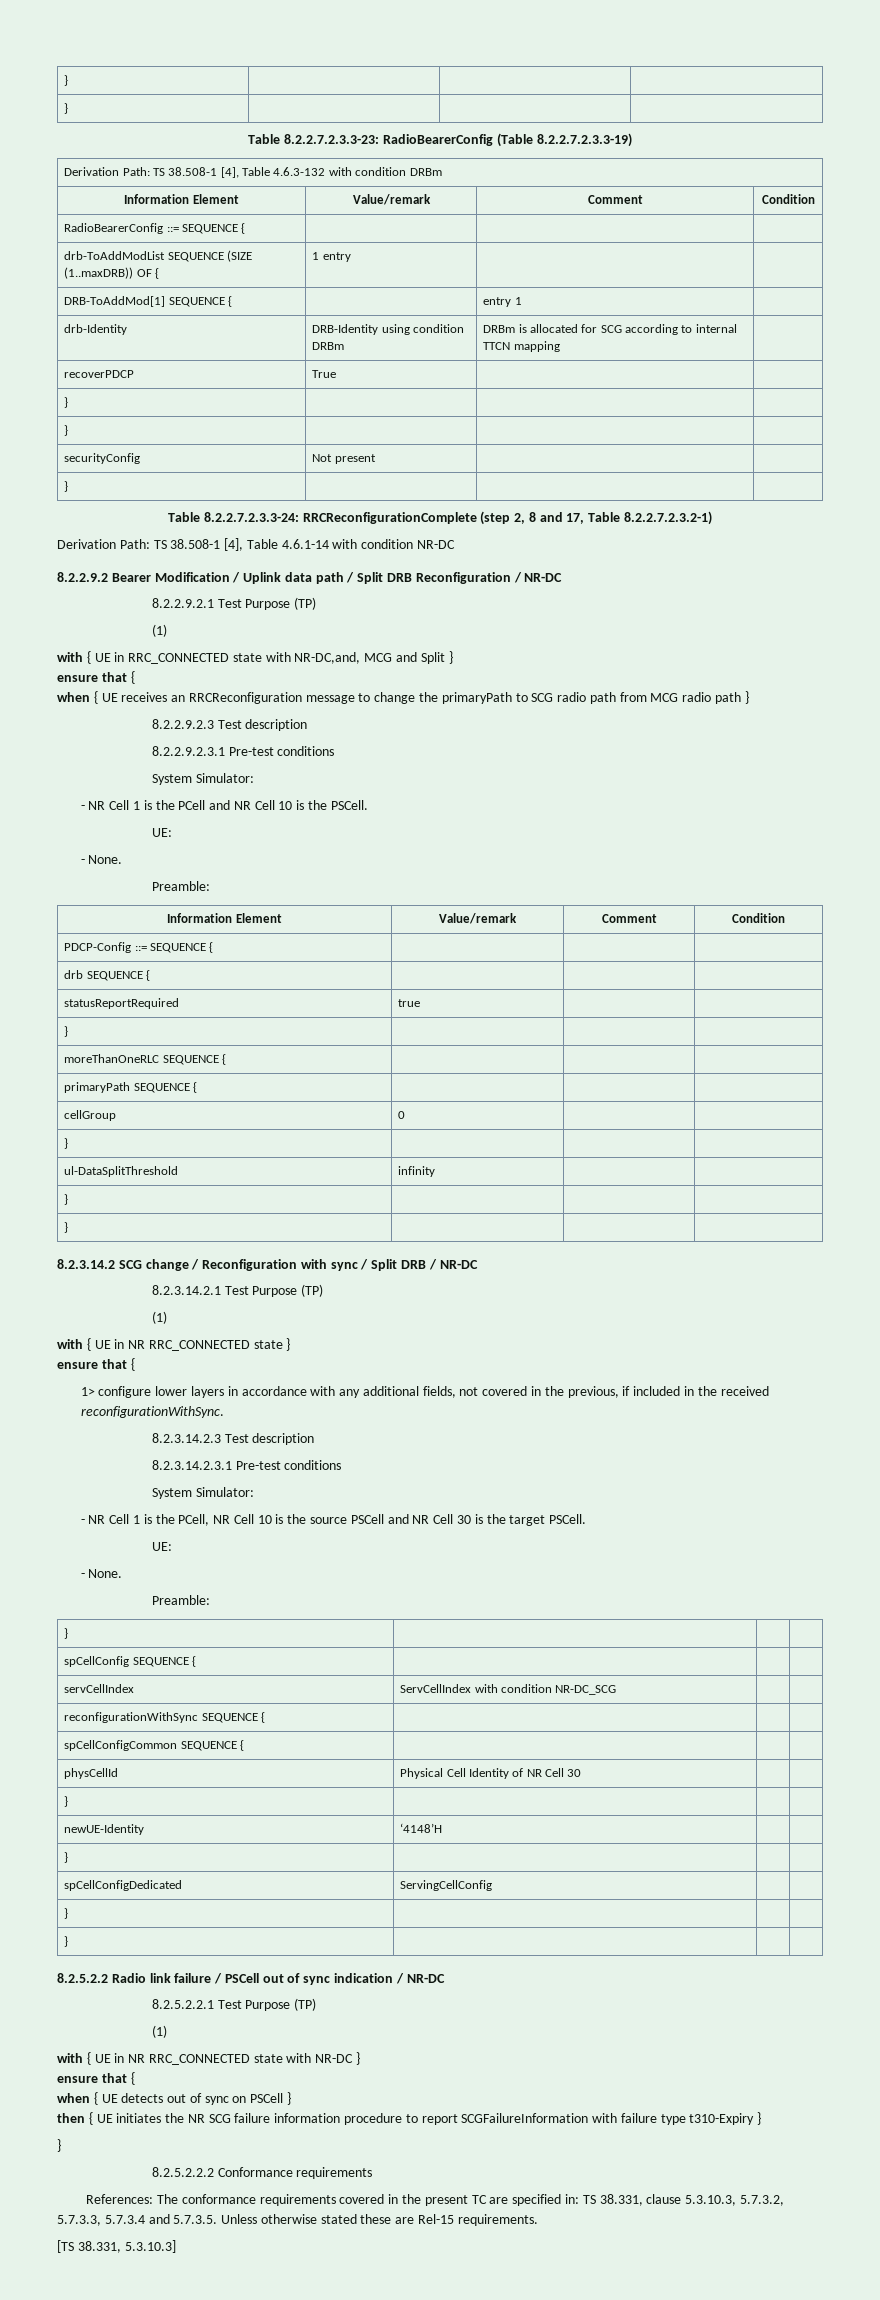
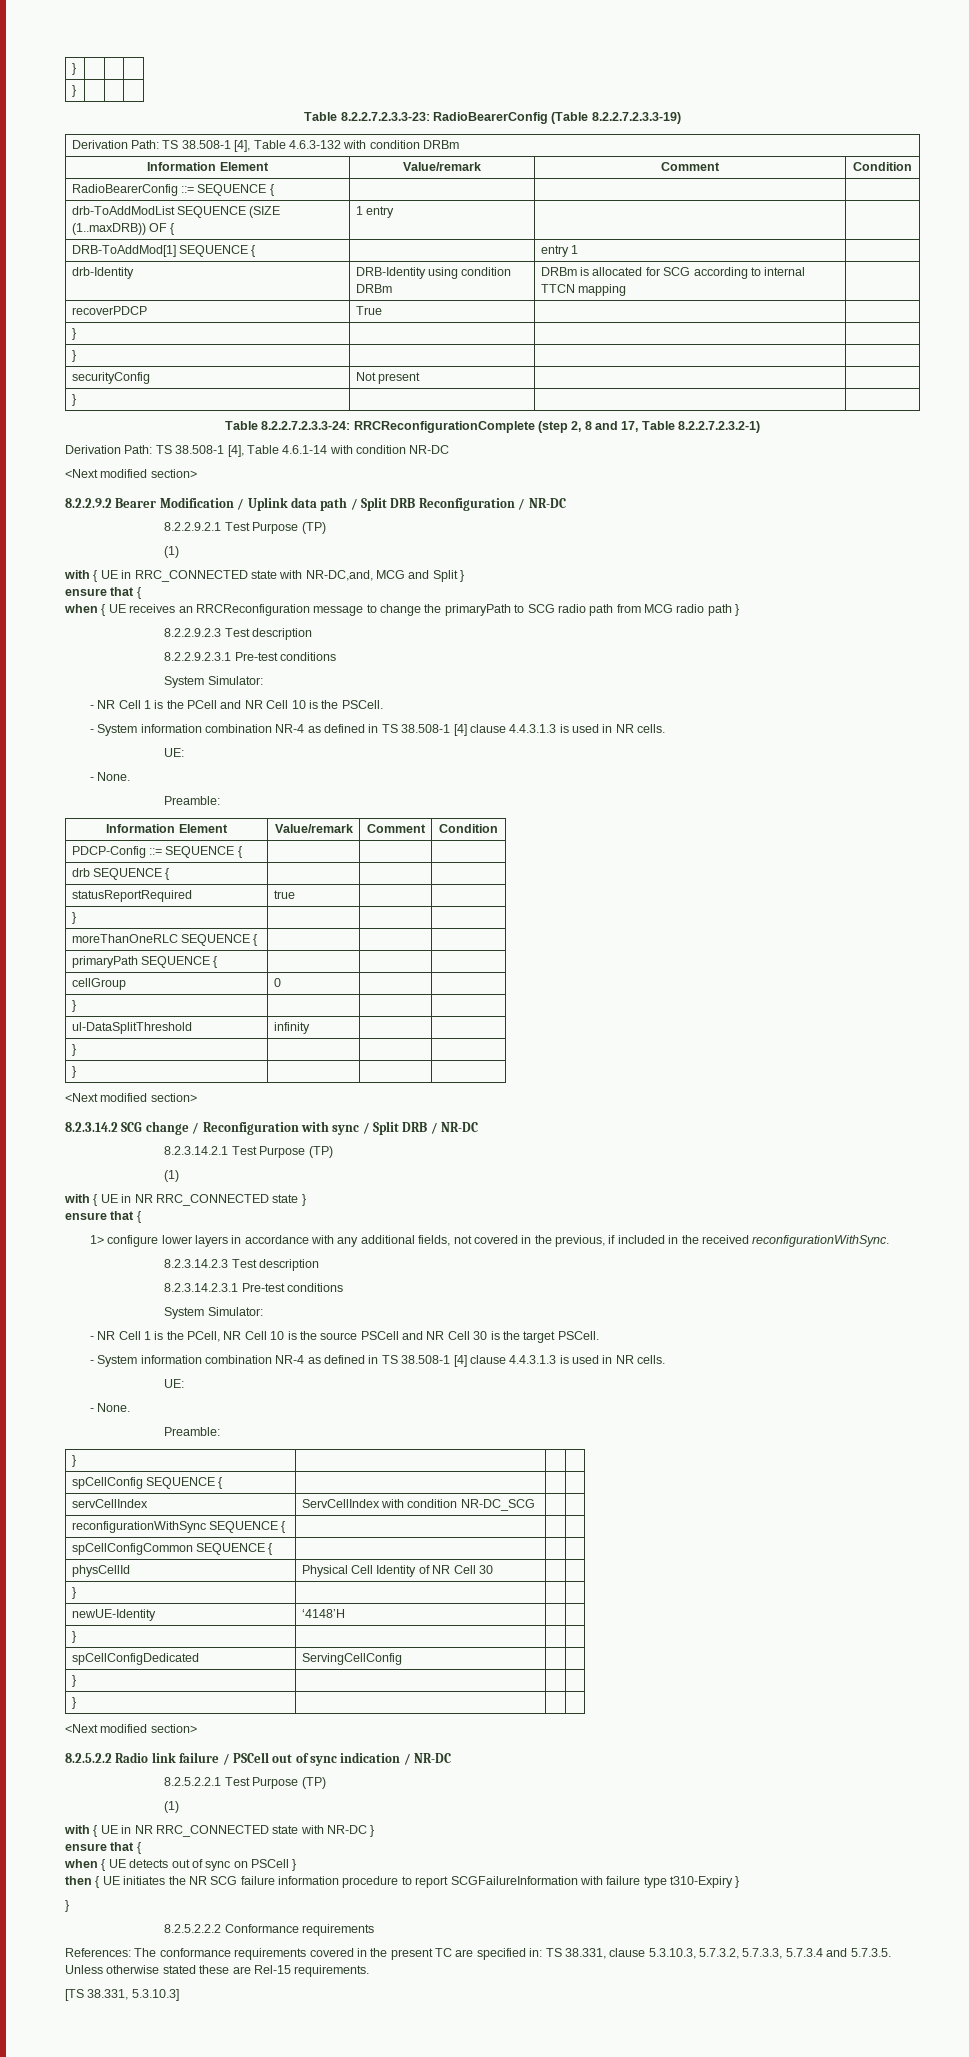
(456, 544) none -> [65,469,197,478] // <Next modified section>
(368, 805) none -> [89,724,666,736] // - System information combination NR-4 as defined in TS 38.508-1 [4] clause 4.4.3.1.3 is used in NR cells.
(69, 1227) none -> [65,1093,197,1102] // <Next modified section>
(587, 1519) none -> [89,1355,666,1367] // - System information combination NR-4 as defined in TS 38.508-1 [4] clause 4.4.3.1.3 is used in NR cells.
(69, 1941) none -> [65,1724,197,1733] // <Next modified section>

